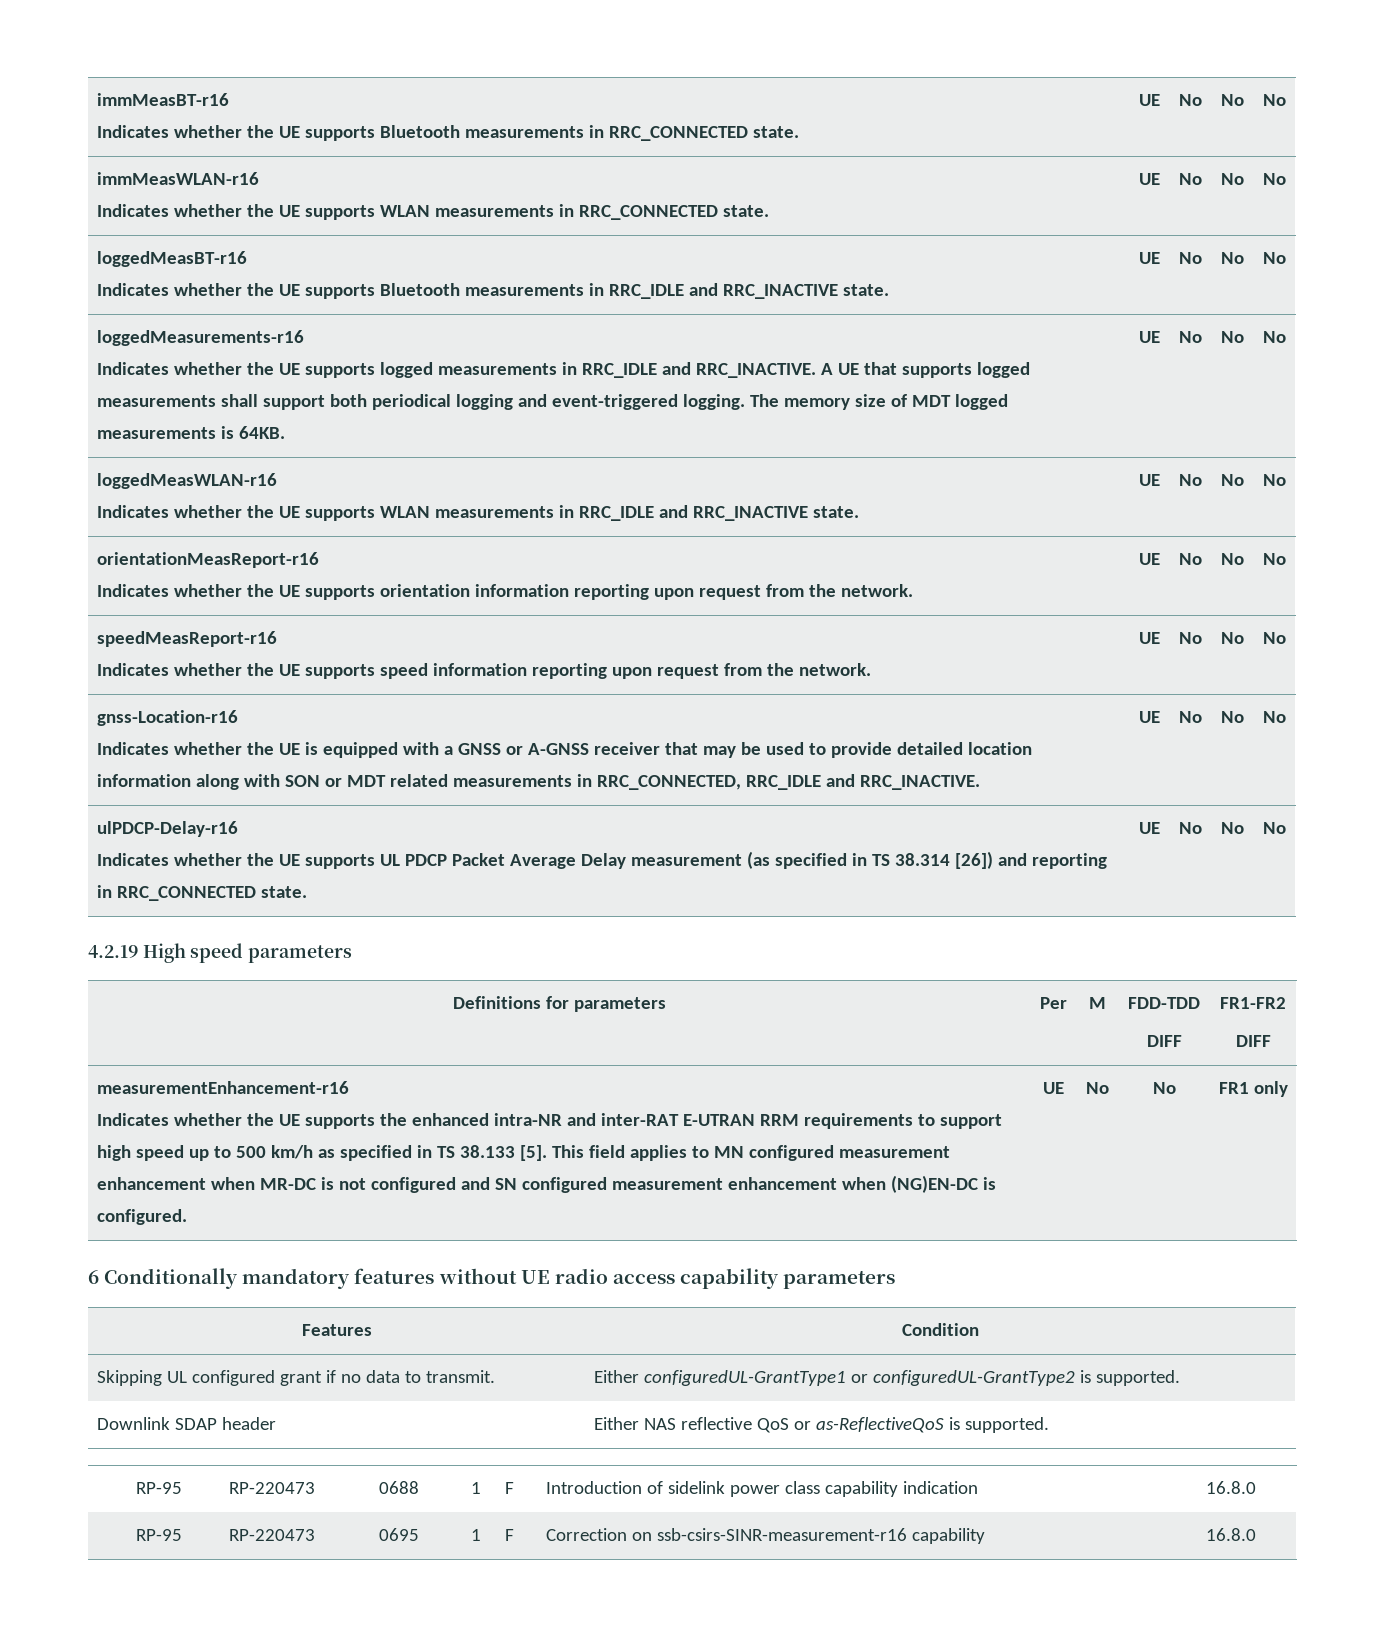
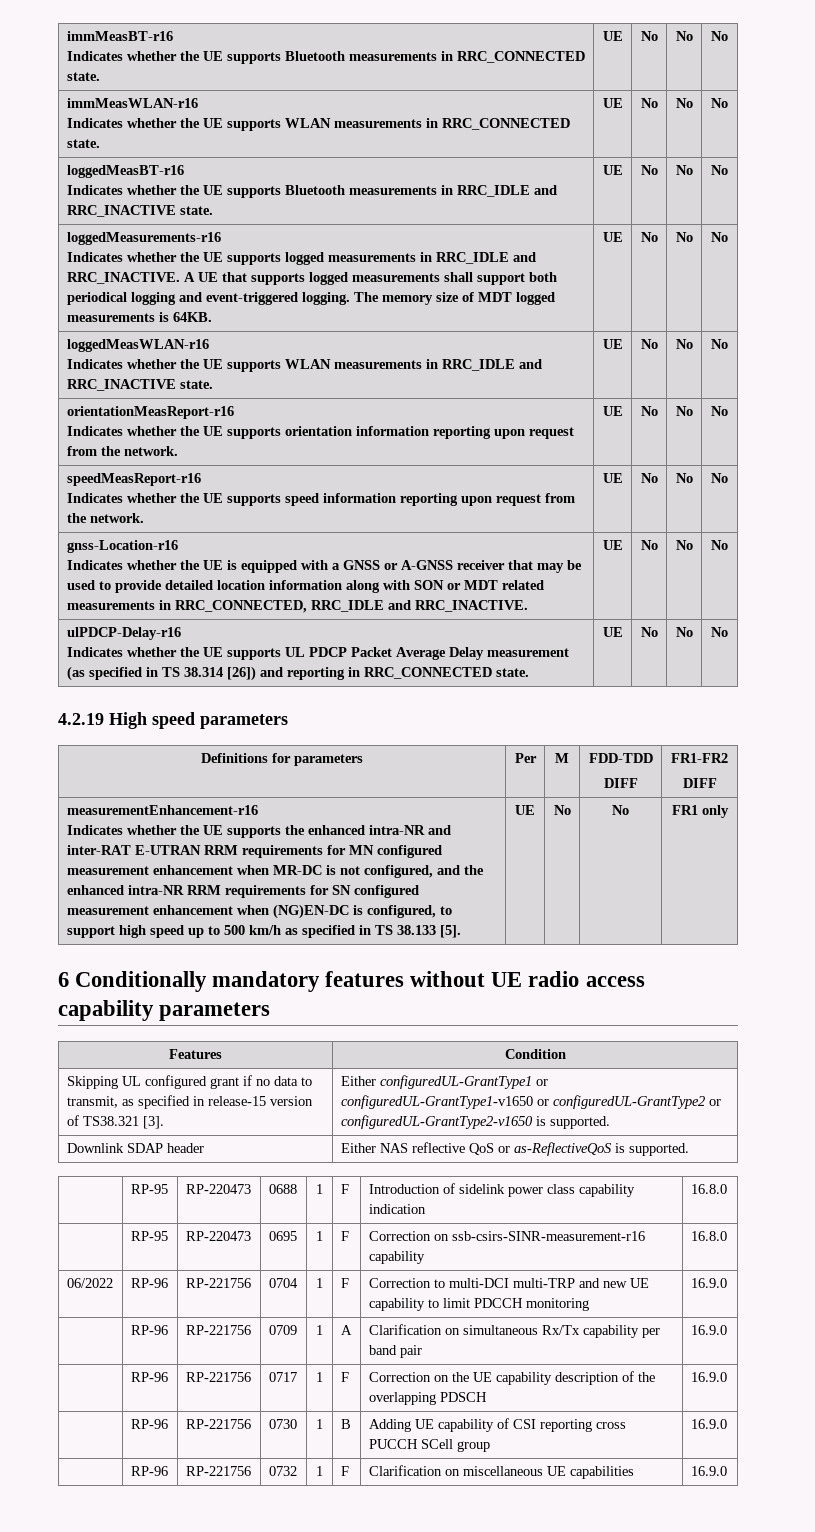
(914, 1121) none -> [326,845,442,858] [66,865,484,878] [66,885,419,898] [66,904,436,919] for MN configured measurement enhancement when MR-DC is not configured, and the enhanced intra-NR RRM requirements for SN configured measurement enhancement when (NG)EN-DC is configured,
[552,1145,951,1161] [97,1175,997,1193] [97,1209,188,1225] This field applies to MN configured measurement enhancement when MR-DC is not configured and SN configured measurement enhancement when (NG)EN-DC is configured. -> (461, 931) none
[426,1370,496,1383] [594,1370,1076,1386] transmit. | Either configuredUL-GrantType1 or configuredUL-GrantType2 -> [66,1095,313,1109] [66,1115,164,1129] [340,1075,548,1089] [340,1095,721,1109] [340,1115,533,1129] transmit, as specified in release-15 version of TS38.321 [3]. | Either configuredUL-GrantType1 or configuredUL-GrantType1-v1650 or configuredUL-GrantType2 or configuredUL-GrantType2-v1650
(1257, 1534) none -> [66,1278,113,1288] [130,1278,168,1288] [185,1278,251,1288] [268,1278,298,1288] [316,1278,323,1288] [340,1278,349,1288] [368,1278,649,1288] [368,1298,589,1311] [690,1278,727,1288] [130,1325,168,1335] [185,1325,251,1335] [268,1325,297,1335] [316,1325,323,1335] [340,1325,352,1335] [368,1324,660,1338] [368,1345,422,1358] [690,1325,727,1335] [130,1372,168,1382] [185,1372,251,1382] [268,1372,297,1382] [316,1372,323,1382] [340,1372,349,1382] [368,1371,655,1385] [368,1392,487,1405] [690,1372,727,1382] [130,1419,168,1429] [185,1419,251,1429] [268,1419,297,1429] [316,1419,323,1429] [340,1419,351,1429] [368,1418,626,1432] [368,1439,490,1452] [690,1419,727,1429] [130,1466,168,1476] [185,1466,251,1476] [268,1466,297,1476] [316,1466,323,1476] [340,1466,349,1476] [368,1465,634,1479] [690,1466,727,1476] // 06/2022 | RP-96 | RP-221756 | 0704 | 1 | F | Correction to multi-DCI multi-TRP and new UE capability to limit PDCCH monitoring | 16.9.0 // | RP-96 | RP-221756 | 0709 | 1 | A | Clarification on simultaneous Rx/Tx capability per band pair | 16.9.0 // | RP-96 | RP-221756 | 0717 | 1 | F | Correction on the UE capability description of the overlapping PDSCH | 16.9.0 // | RP-96 | RP-221756 | 0730 | 1 | B | Adding UE capability of CSI reporting cross PUCCH SCell group | 16.9.0 // | RP-96 | RP-221756 | 0732 | 1 | F | Clarification on miscellaneous UE capabilities | 16.9.0

